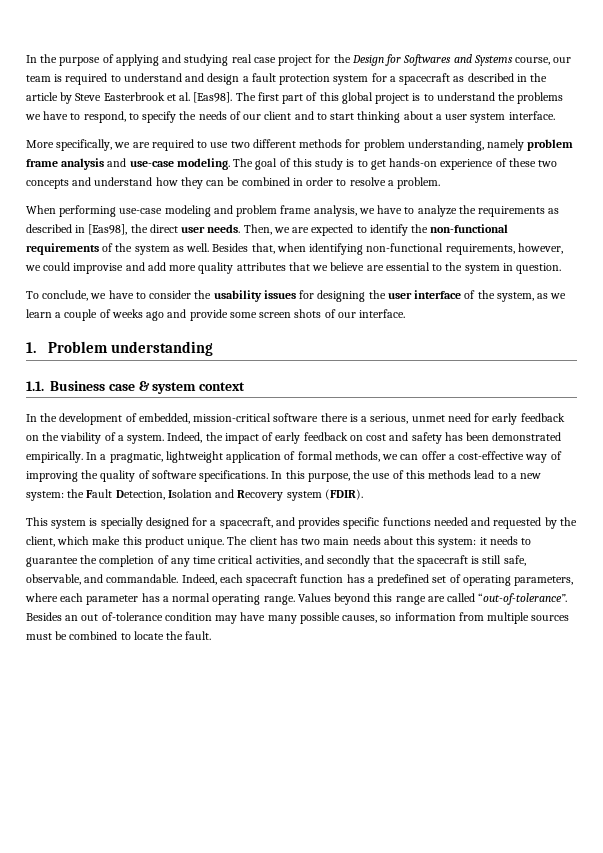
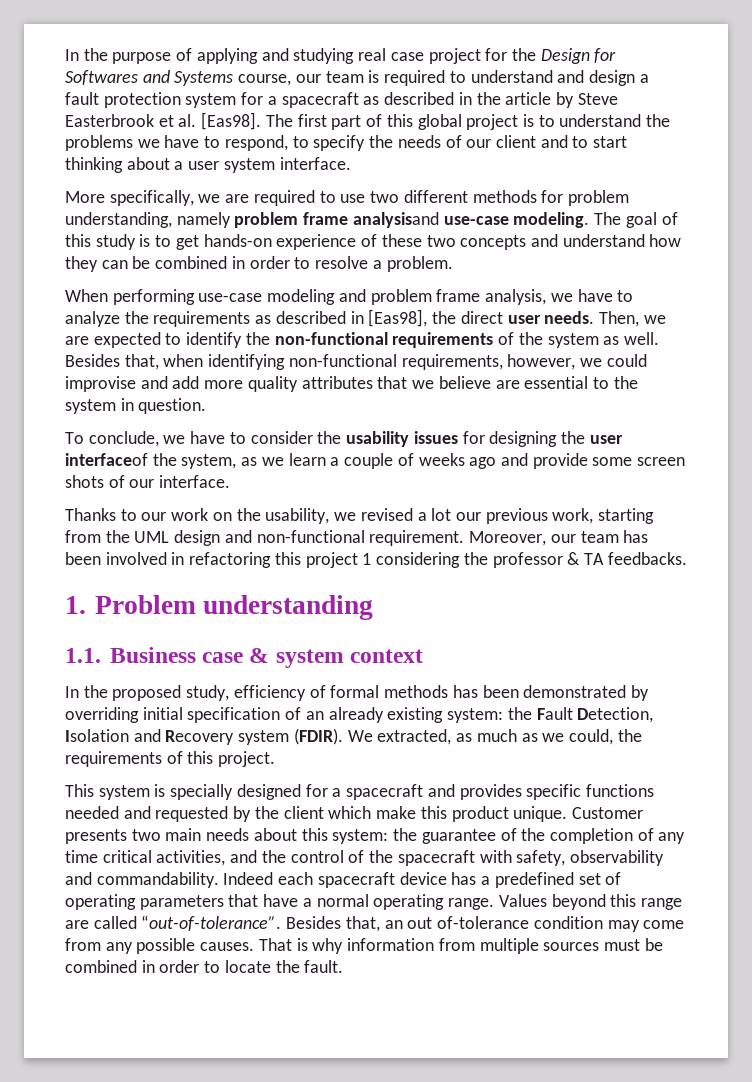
[61,158,127,170] analysis and -> [352,212,439,228] analysisand
[414,290,476,299] interface of -> [65,453,148,466] interfaceof
(406, 313) none -> [65,508,655,524] [65,530,649,546] [65,552,687,568] // Thanks to our work on the usability, we revised a lot our previous work, starting from the UML design and non-functional requirement. Moreover, our team has been involved in refactoring this project 1 considering the professor & TA feedbacks.
[59,413,565,425] [26,432,562,444] [26,451,562,463] [26,470,542,482] development of embedded, mission-critical software there is a serious, unmet need for early feedback on the viability of a system. Indeed, the impact of early feedback on cost and safety has been demonstrated empirically. In a pragmatic, lightweight application of formal methods, we can offer a cost-effective way of improving the quality of software specifications. In this purpose, the use of this methods lead to a new -> [112,685,649,701] [65,707,444,723] proposed study, efficiency of formal methods has been demonstrated by overriding initial specification of an already existing
(363, 494) none -> [347,729,642,745] [65,751,276,767] We extracted, as much as we could, the requirements of this project.
[219,517,273,529] spacecraft, -> [346,784,424,800] spacecraft
[26,536,55,547] client, -> [283,806,324,819] client
[227,536,298,545] The client has -> [571,807,643,819] [65,829,127,844] Customer presents
[479,536,532,545] [26,557,78,567] it needs to guarantee -> [393,828,517,844] the guarantee of
[327,555,526,567] [26,574,217,585] secondly that the spacecraft is still safe, observable, and commandable. Indeed, -> [261,850,664,866] [65,872,274,888] the control of the spacecraft with safety, observability and commandability. Indeed
[300,574,344,583] function -> [399,872,447,885] device
[514,576,574,586] [25,593,160,605] parameters, where each parameter has -> [139,894,299,910] parameters that have
(62, 616) none -> [345,916,380,932] that,
[240,612,392,624] have many possible causes, so -> [643,920,685,929] [65,938,344,954] come from any possible causes. That is why
(118, 635) none -> [141,960,200,973] in order

